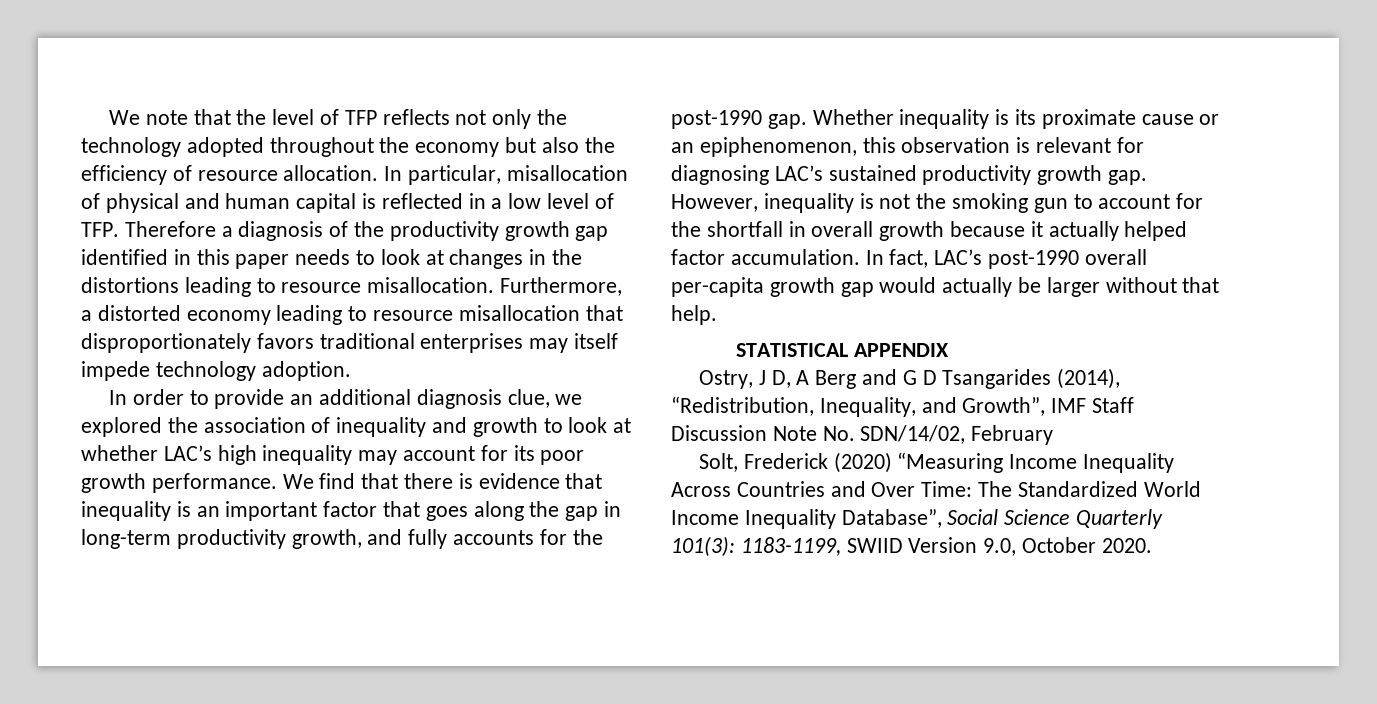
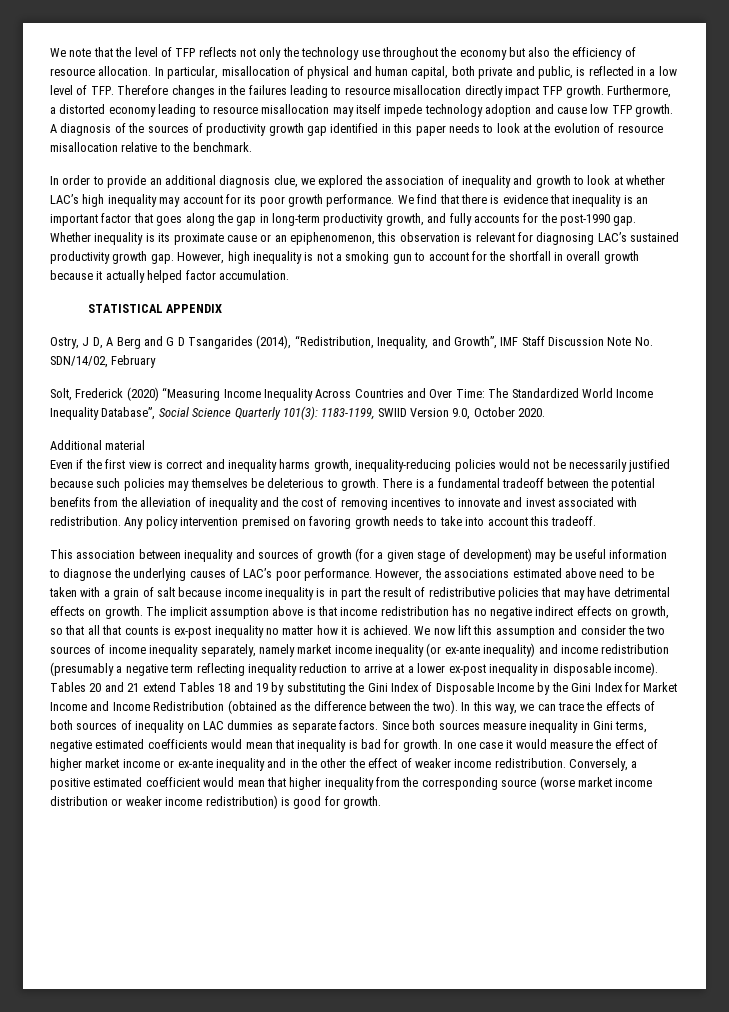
[186,137,264,157] adopted -> [361,50,380,57] use
[296,193,357,213] capital -> [411,66,573,79] capital, both private and public,
[221,226,233,237] a -> [171,85,671,98] [50,104,673,117] [50,124,57,133] changes in the failures leading to resource misallocation directly impact TFP growth. Furthermore, a distorted economy leading to resource misallocation may itself impede technology adoption and cause low TFP growth. A
(385, 229) none -> [147,123,203,133] sources of
[449,249,583,269] [81,277,623,297] [81,305,623,325] [81,333,619,353] [81,361,351,381] changes in the distortions leading to resource misallocation. Furthermore, a distorted economy leading to resource misallocation that disproportionately favors traditional enterprises may itself impede technology adoption. -> [534,123,663,133] [50,142,252,152] the evolution of resource misallocation relative to the benchmark.
(758, 203) none -> [227,251,250,264] high
[916,193,947,209] the -> [336,254,342,261] a
[865,249,1147,269] [671,277,1220,297] [671,305,717,325] In fact, LAC’s post-1990 overall per-capita growth gap would actually be larger without that help. -> (289, 275) none
(1152, 545) none -> [50,440,146,450] [50,459,671,472] [50,478,655,491] [50,497,638,510] [50,516,597,529] [50,548,668,562] [49,568,654,581] [49,587,670,600] [50,606,670,619] [50,625,666,638] [50,643,670,657] [50,662,658,676] [50,682,678,695] [50,700,656,714] [50,720,648,733] [50,739,659,752] [50,758,638,771] [50,776,653,790] [50,795,381,809] // Additional material // Even if the first view is correct and inequality harms growth, inequality-reducing policies would not be necessarily justified because such policies may themselves be deleterious to growth. There is a fundamental tradeoff between the potential benefits from the alleviation of inequality and the cost of removing incentives to innovate and invest associated with redistribution. Any policy intervention premised on favoring growth needs to take into account this tradeoff. // This association between inequality and sources of growth (for a given stage of development) may be useful information to diagnose the underlying causes of LAC’s poor performance. However, the associations estimated above need to be taken with a grain of salt because income inequality is in part the result of redistributive policies that may have detrimental effects on growth. The implicit assumption above is that income redistribution has no negative indirect effects on growth, so that all that counts is ex-post inequality no matter how it is achieved. We now lift this assumption and consider the two sources of income inequality separately, namely market income inequality (or ex-ante inequality) and income redistribution (presumably a negative term reflecting inequality reduction to arrive at a lower ex-post inequality in disposable income). Tables 20 and 21 extend Tables 18 and 19 by substituting the Gini Index of Disposable Income by the Gini Index for Market Income and Income Redistribution (obtained as the difference between the two). In this way, we can trace the effects of both sources of inequality on LAC dummies as separate factors. Since both sources measure inequality in Gini terms, negative estimated coefficients would mean that inequality is bad for growth. In one case it would measure the effect of higher market income or ex-ante inequality and in the other the effect of weaker income redistribution. Conversely, a positive estimated coefficient would mean that higher inequality from the corresponding source (worse market income distribution or weaker income redistribution) is good for growth.

